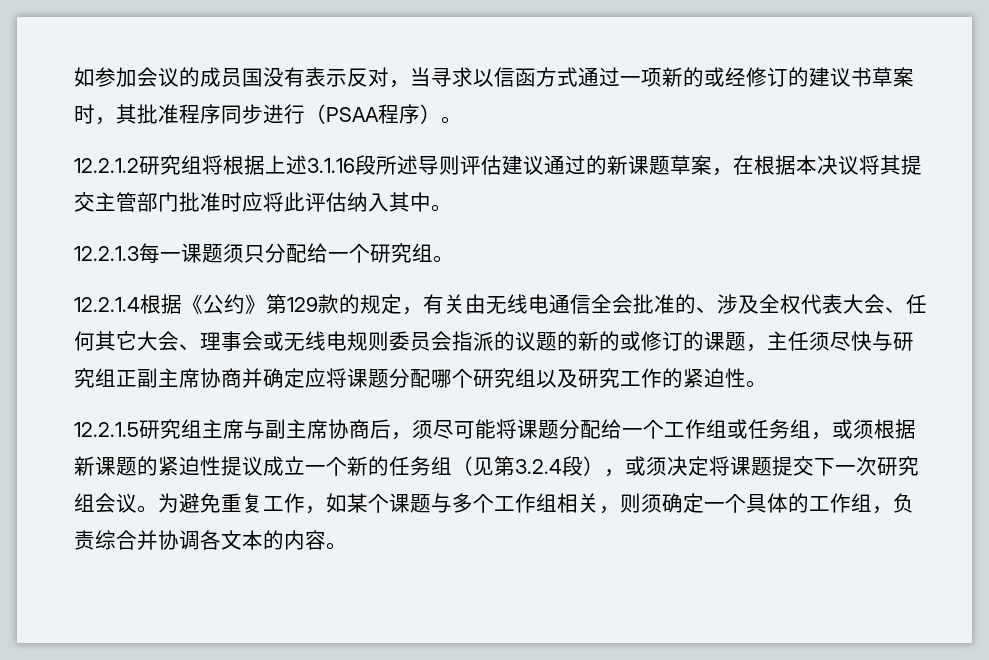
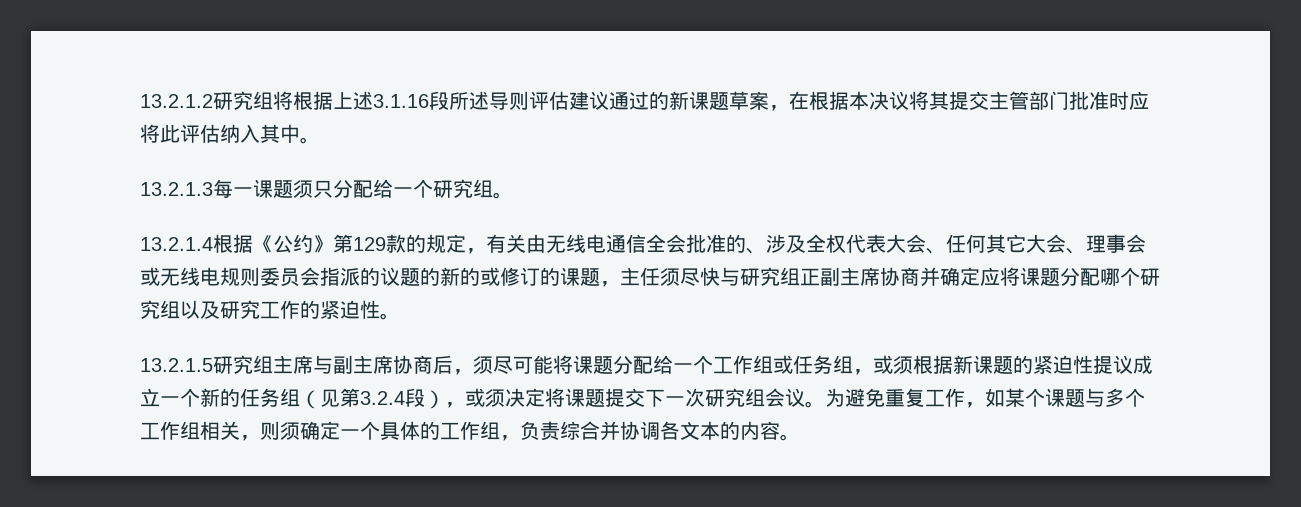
[74,67,914,88] [74,104,462,125] [74,158,139,173] 如参加会议的成员国没有表示反对，当寻求以信函方式通过一项新的或经修订的建议书草案时，其批准程序同步进行（PSAA程序）。 // 12.2.1.2 -> [140,94,213,108] 13.2.1.2
[74,246,139,261] 12.2.1.3 -> [140,182,213,196] 13.2.1.3
[74,297,140,312] 12.2.1.4 -> [140,237,213,251] 13.2.1.4
[74,422,139,437] 12.2.1.5 -> [140,358,213,372] 13.2.1.5

